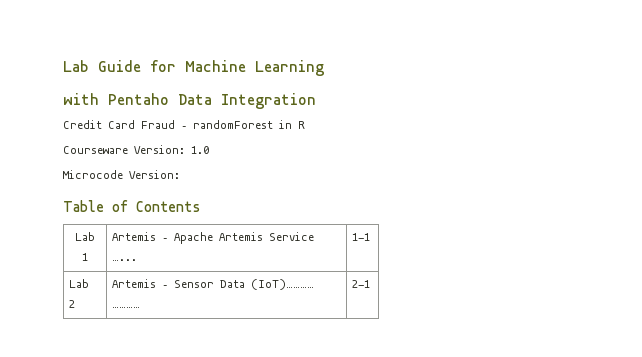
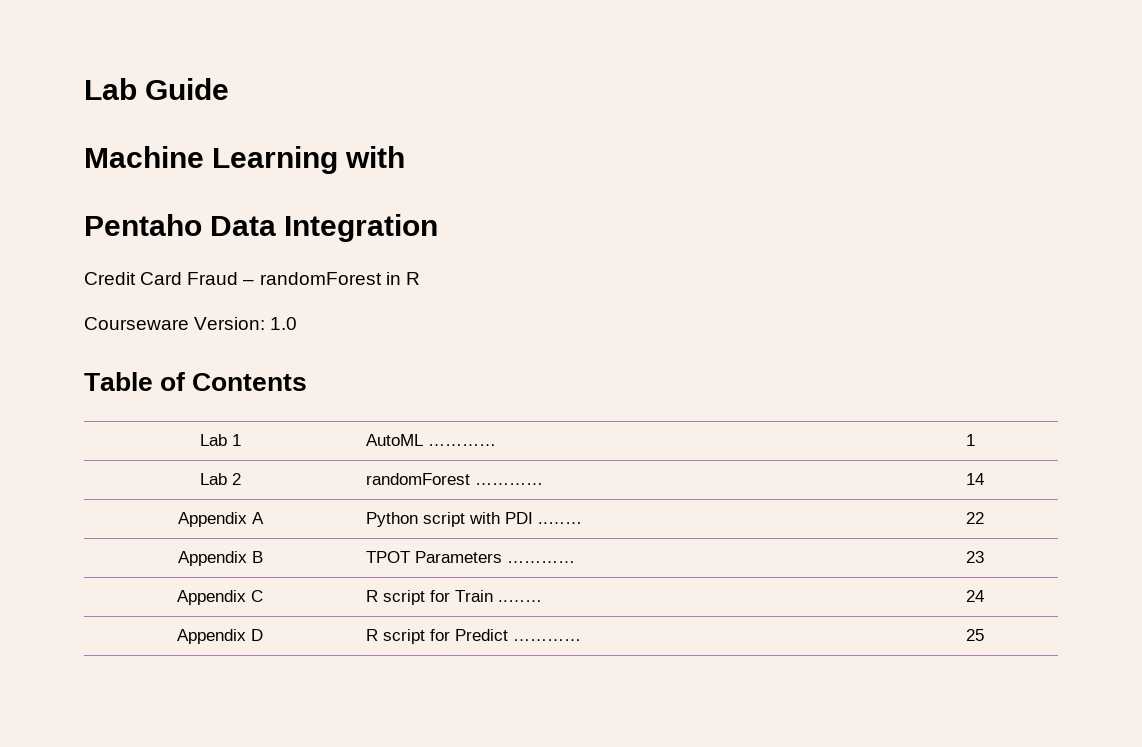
[150,60,176,72] for -> (230, 89) //
[63,93,99,105] // with -> [345,146,406,168] with //
[63,170,180,179] // Microcode Version: -> (298, 323) none
[112,232,315,244] [112,259,138,261] [352,233,371,241] [69,279,90,288] [69,300,76,308] [112,279,315,290] [112,307,141,308] [352,280,371,288] Artemis – Apache Artemis Service …... | 1-1 // Lab 2 | Artemis – Sensor Data (IoT)………… ………… | 2-1 -> [366,434,497,446] [966,434,976,446] [199,473,241,485] [366,473,544,485] [966,473,985,485] [177,512,264,527] [366,512,583,527] [966,512,985,524] [177,551,263,566] [366,551,576,563] [966,551,985,563] [177,590,263,605] [366,590,543,605] [966,590,985,602] [177,629,263,644] [366,629,582,644] [966,629,985,641] AutoML ………… | 1 // Lab 2 | randomForest ………… | 14 // Appendix A | Python script with PDI ..…… | 22 // Appendix B | TPOT Parameters ………… | 23 // Appendix C | R script for Train ..…… | 24 // Appendix D | R script for Predict ………… | 25

